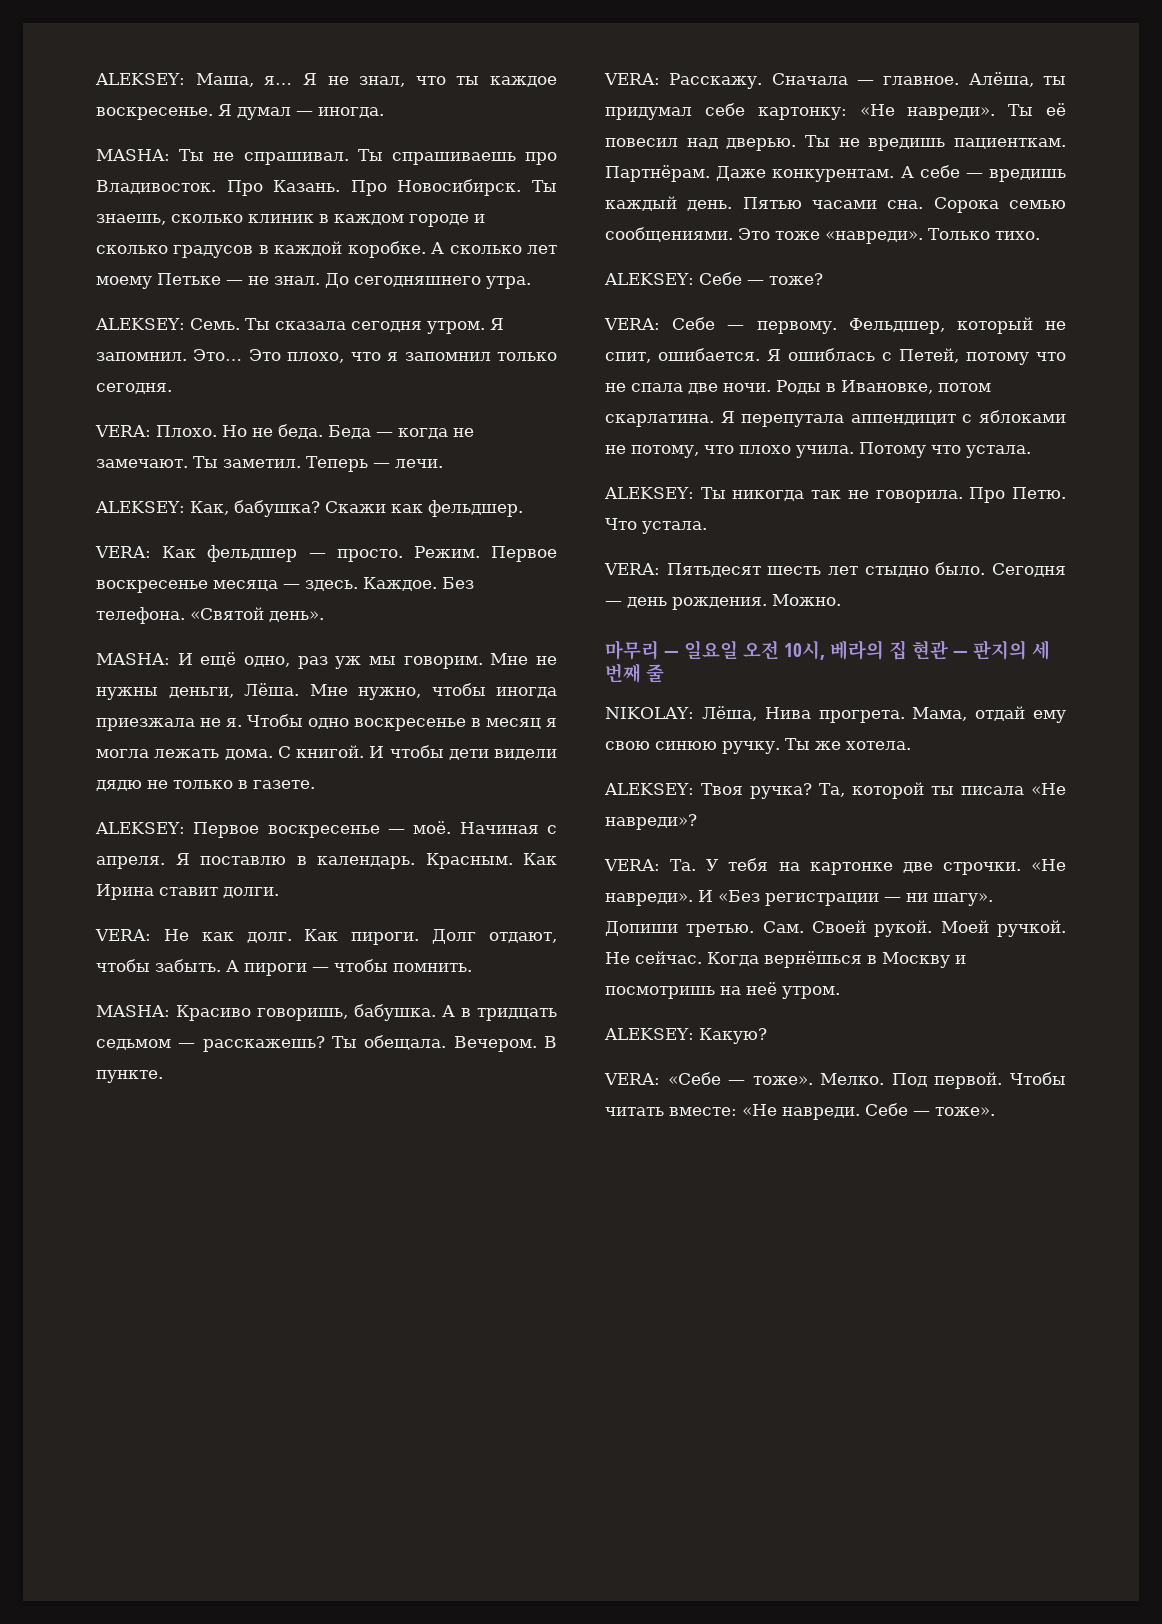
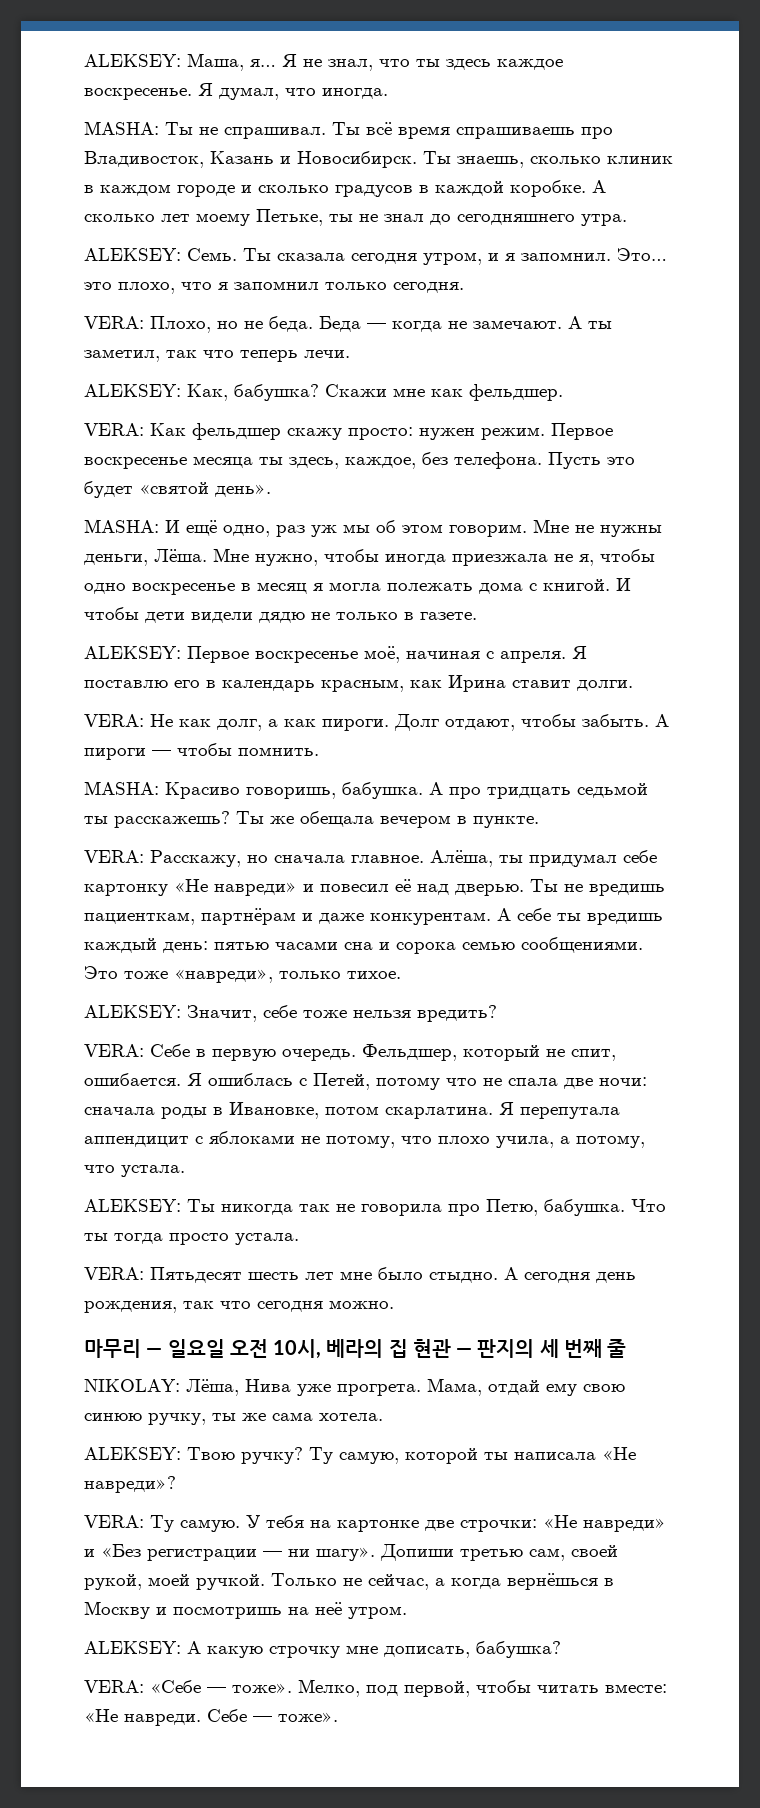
(480, 80) none -> [446,59,491,70] здесь
[237,107,313,120] думал — -> [219,87,316,100] думал, что
[391,152,557,165] [96,180,387,196] спрашиваешь про Владивосток. Про Казань. Про -> [366,122,613,139] [84,151,291,168] всё время спрашиваешь про Владивосток, Казань и
[157,273,349,288] Петьке — не знал. До -> [256,209,451,226] Петьке, ты не знал до
[426,318,504,334] утром. Я -> [423,252,515,265] утром, и я
[248,349,281,361] Это -> [84,282,112,290] это
[156,425,247,437] Плохо. Но -> [150,316,238,333] Плохо, но
[193,456,390,472] Ты заметил. Теперь — -> [568,316,612,329] [84,349,298,362] А ты заметил, так что теперь
(386, 507) none -> [393,388,425,397] мне
[308,546,557,562] [96,577,474,593] [96,607,264,624] — просто. Режим. Первое воскресенье месяца — здесь. Каждое. Без телефона. «Святой -> [287,423,613,440] [84,452,635,469] [84,481,209,498] скажу просто: нужен режим. Первое воскресенье месяца ты здесь, каждое, без телефона. Пусть это будет «святой
(396, 660) none -> [376,520,443,533] об этом
[226,714,303,727] я. Чтобы -> [579,549,655,566] я, чтобы
[154,746,291,760] лежать дома. С -> [387,582,537,594] полежать дома с
[387,821,539,834] — моё. Начиная -> [364,646,480,663] моё, начиная
[296,853,557,869] в календарь. Красным. Как -> [174,679,442,692] его в календарь красным, как
[246,929,339,943] долг. Как -> [217,719,316,731] долг, а как
[461,1008,557,1021] [96,1035,557,1052] в тридцать седьмом — расскажешь? Ты обещала. Вечером. В -> [449,783,648,799] [84,811,467,828] про тридцать седьмой ты расскажешь? Ты же обещала вечером в
[669,73,874,89] Расскажу. Сначала — -> [150,850,345,867] Расскажу, но сначала
[757,103,1066,120] [605,138,678,147] картонку: «Не навреди». Ты её повесил -> [84,879,411,896] картонку «Не навреди» и повесил её
[954,138,1066,149] [605,165,767,182] пациенткам. Партнёрам. Даже -> [84,908,364,925] пациенткам, партнёрам и даже
[965,173,983,178] — -> [557,913,581,921] ты
[687,197,1066,213] [605,227,1040,244] [604,272,823,285] день. Пятью часами сна. Сорока семью сообщениями. Это тоже «навреди». Только тихо. // ALEKSEY: Себе — тоже? -> [163,937,643,954] [84,966,401,983] [84,1005,497,1022] день: пятью часами сна и сорока семью сообщениями. Это тоже «навреди», только тихое. // ALEKSEY: Значит, себе тоже нельзя вредить?
[727,321,837,334] — первому. -> [196,1049,356,1061] в первую очередь.
[723,380,821,394] ночи. Роды -> [599,1077,647,1086] [84,1107,207,1119] ночи: сначала роды
[796,442,926,458] учила. Потому -> [496,1135,645,1148] учила, а потому,
[875,487,1066,503] [605,518,637,530] говорила. Про Петю. Что -> [361,1199,666,1216] [84,1233,229,1245] говорила про Петю, бабушка. Что ты тогда просто
[864,562,1066,577] [605,594,841,610] стыдно было. Сегодня — день рождения. Можно. -> [340,1267,636,1283] [84,1300,394,1313] мне было стыдно. А сегодня день рождения, так что сегодня можно.
(811, 713) none -> [297,1384,331,1396] уже
[722,738,911,754] [604,783,845,799] ручку. Ты же хотела. // ALEKSEY: Твоя ручка? Та, -> [148,1412,383,1425] [84,1447,399,1464] ручку, ты же сама хотела. // ALEKSEY: Твою ручку? Ту самую,
[960,786,1024,795] писала -> [514,1452,596,1460] написала
[670,859,697,871] Та. -> [150,1515,240,1532] Ту самую.
[942,859,1066,875] [605,890,713,906] строчки. «Не навреди». И -> [460,1515,666,1532] [84,1549,95,1557] строчки: «Не навреди» и
[686,920,1066,937] [605,951,759,966] третью. Сам. Своей рукой. Моей ручкой. Не сейчас. Когда -> [460,1545,618,1561] [84,1573,501,1590] третью сам, своей рукой, моей ручкой. Только не сейчас, а когда
[698,1028,767,1044] Какую? -> [187,1641,561,1658] А какую строчку мне дописать, бабушка?
[820,1072,1066,1089] Мелко. Под первой. Чтобы -> [298,1679,531,1697] Мелко, под первой, чтобы

